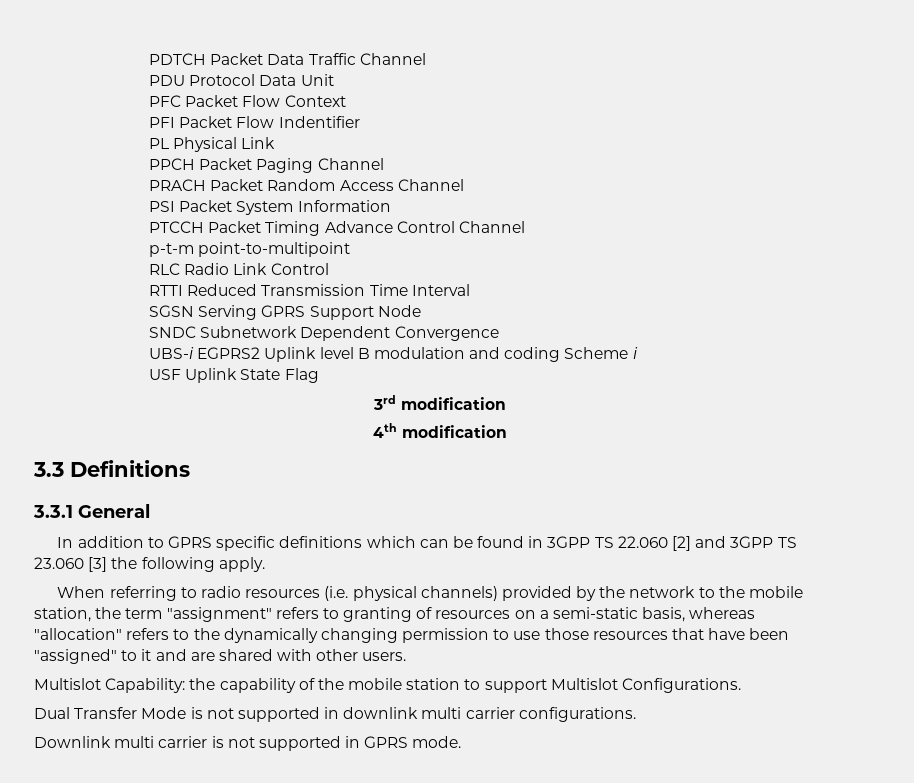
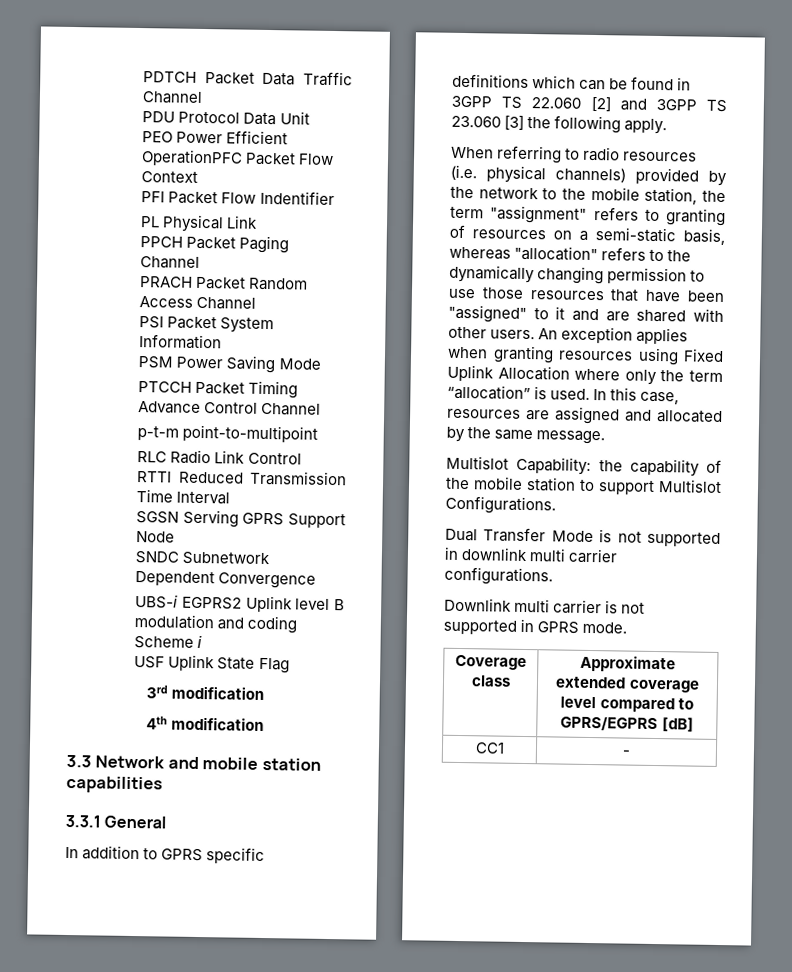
[149,95,182,107] PFC -> [142,130,289,145] [141,149,244,167] PEO Power Efficient OperationPFC
(391, 206) none -> [138,355,321,374] // PSM Power Saving Mode
[70,460,190,477] Definitions -> [95,755,321,771] [66,775,163,794] Network and mobile station capabilities
(407, 656) none -> [538,326,689,345] [447,345,724,366] [447,364,723,385] [447,384,680,405] [447,406,723,425] [446,426,606,445] An exception applies when granting resources using Fixed Uplink Allocation where only the term “allocation” is used. In this case, resources are assigned and allocated by the same message.
(462, 742) none -> [455,654,527,671] [470,675,511,687] [580,654,676,673] [555,676,700,693] [560,696,694,713] [560,715,694,732] [474,742,505,754] [622,749,630,756] // Coverage class | Approximate extended coverage level compared to GPRS/EGPRS [dB] // CC1 | -

